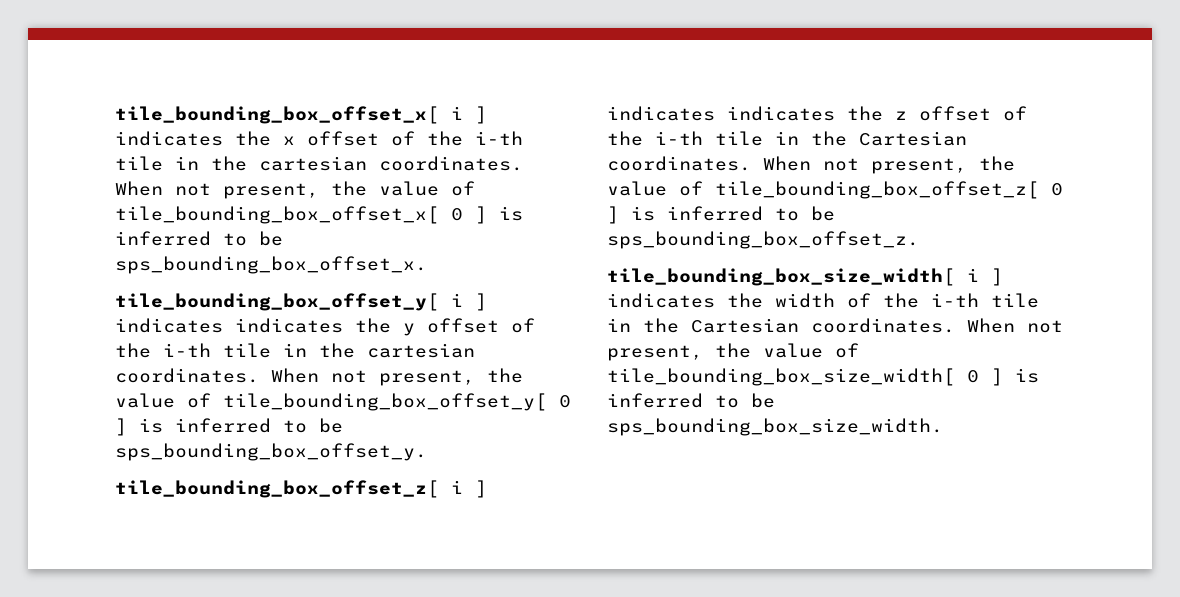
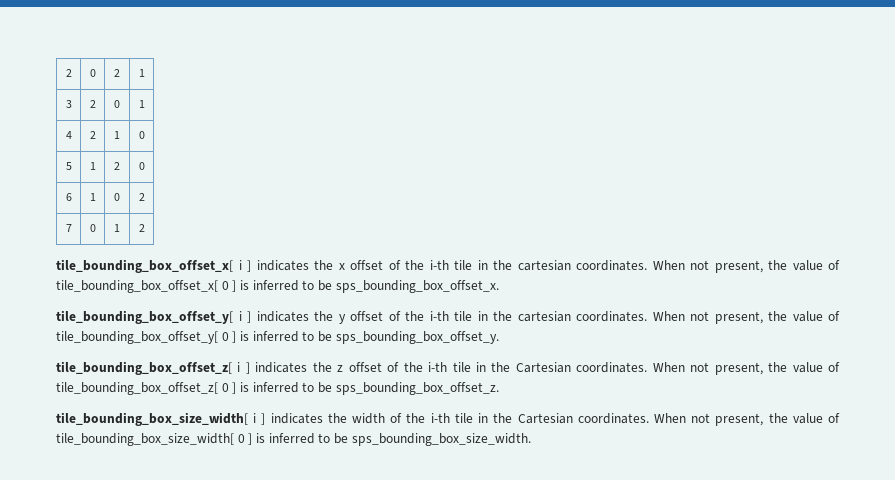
(115, 115) none -> [65,69,72,77] [89,69,96,77] [114,69,120,77] [138,69,145,77] [65,100,72,108] [89,100,96,108] [114,100,120,108] [138,100,145,108] [65,131,72,139] [89,131,96,139] [114,131,120,139] [138,131,145,139] [65,162,72,170] [89,162,96,170] [114,162,120,170] [138,162,145,170] [65,193,72,201] [89,193,96,201] [114,193,120,201] [138,193,145,201] [65,224,72,232] [89,224,96,232] [114,224,120,232] [138,224,145,232] 2 | 0 | 2 | 1 // 3 | 2 | 0 | 1 // 4 | 2 | 1 | 0 // 5 | 1 | 2 | 0 // 6 | 1 | 0 | 2 // 7 | 0 | 1 | 2 //
[235,318,343,333] indicates -> (309, 316) none
[727,106,835,121] indicates -> (308, 367) none

